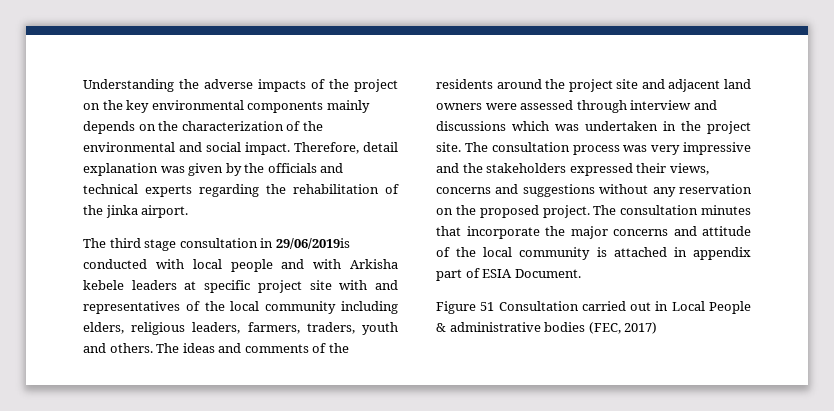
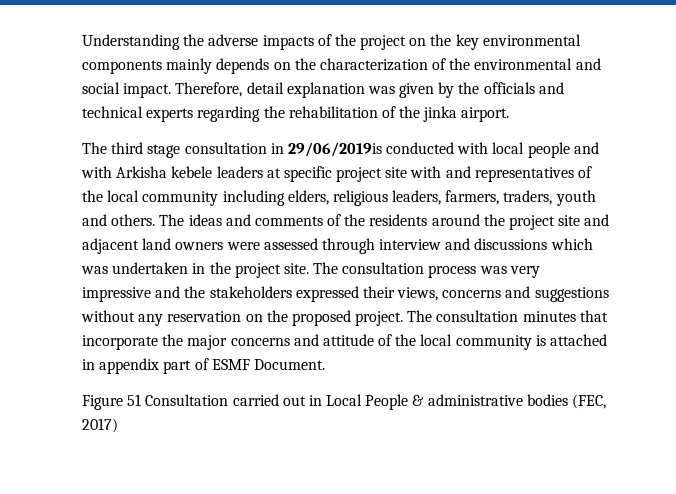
[482,269,513,278] ESIA -> [211,359,250,370] ESMF

